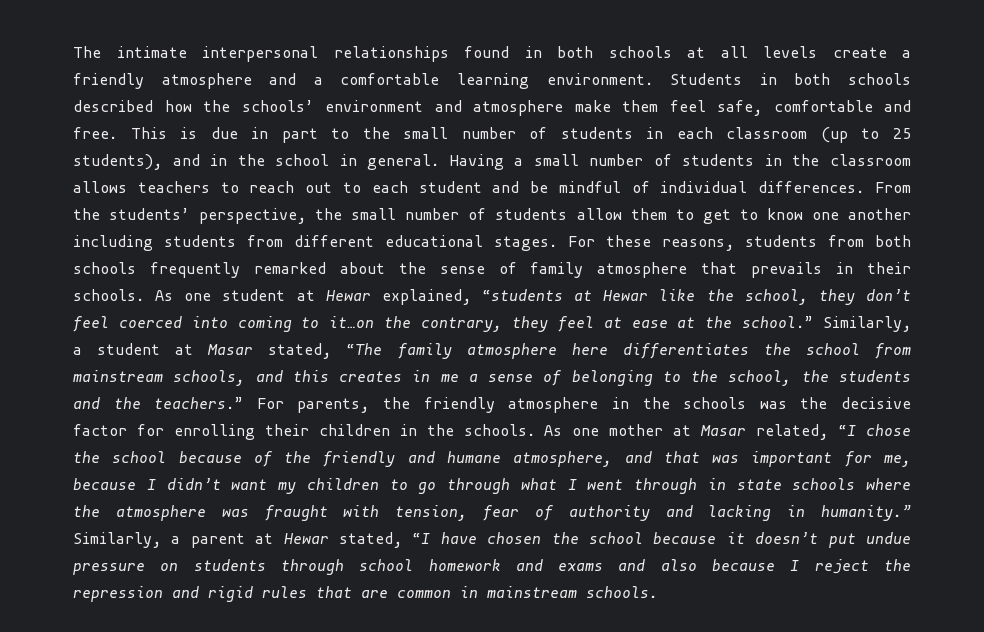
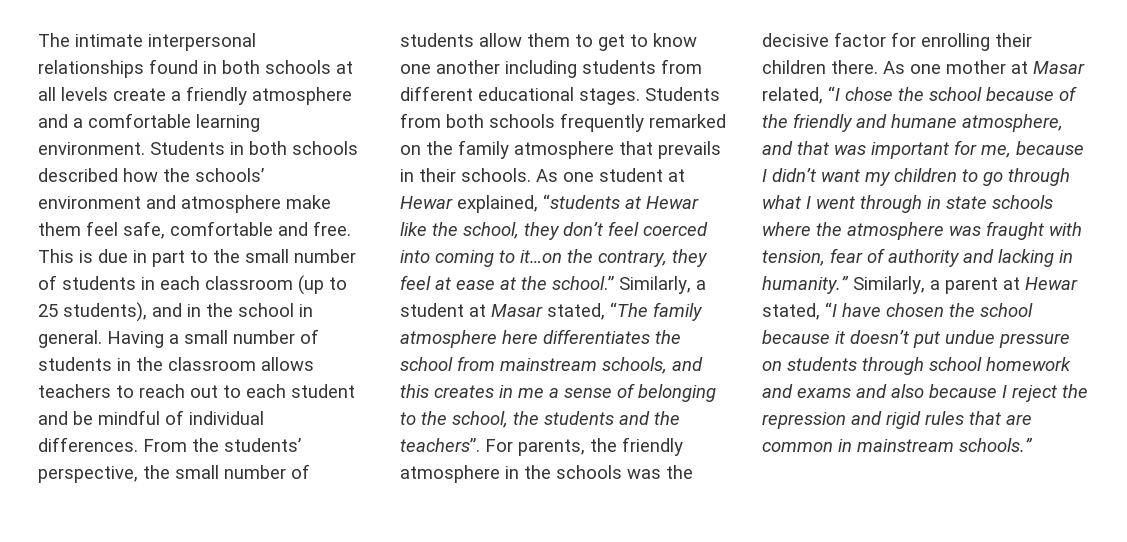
[568,235,817,251] For these reasons, students -> [645,87,720,101] Students
[339,262,517,274] about the sense of -> [400,141,453,155] on the
[154,397,244,409] teachers.” -> [400,438,480,452] teachers”.
[399,424,535,436] in the schools. -> [831,60,878,74] there.
[586,586,658,598] schools. -> [959,438,1033,452] schools.”

